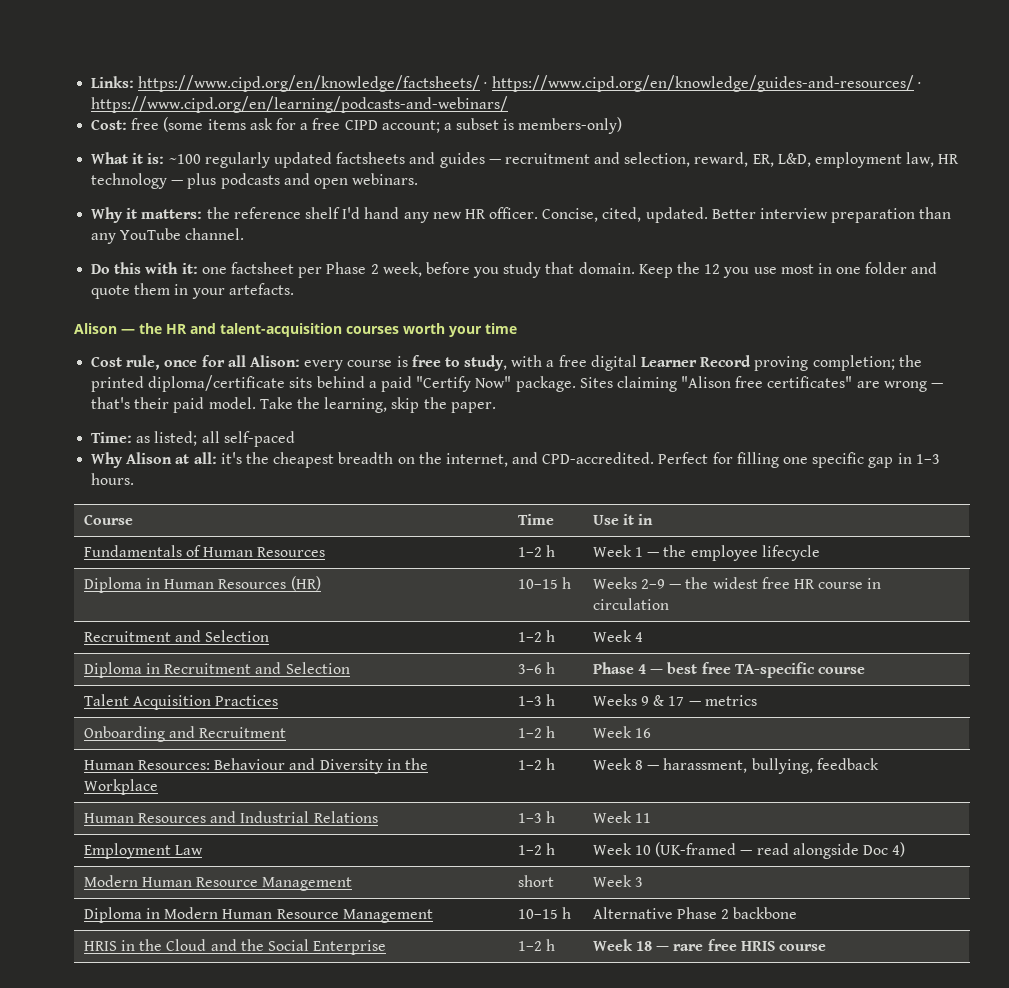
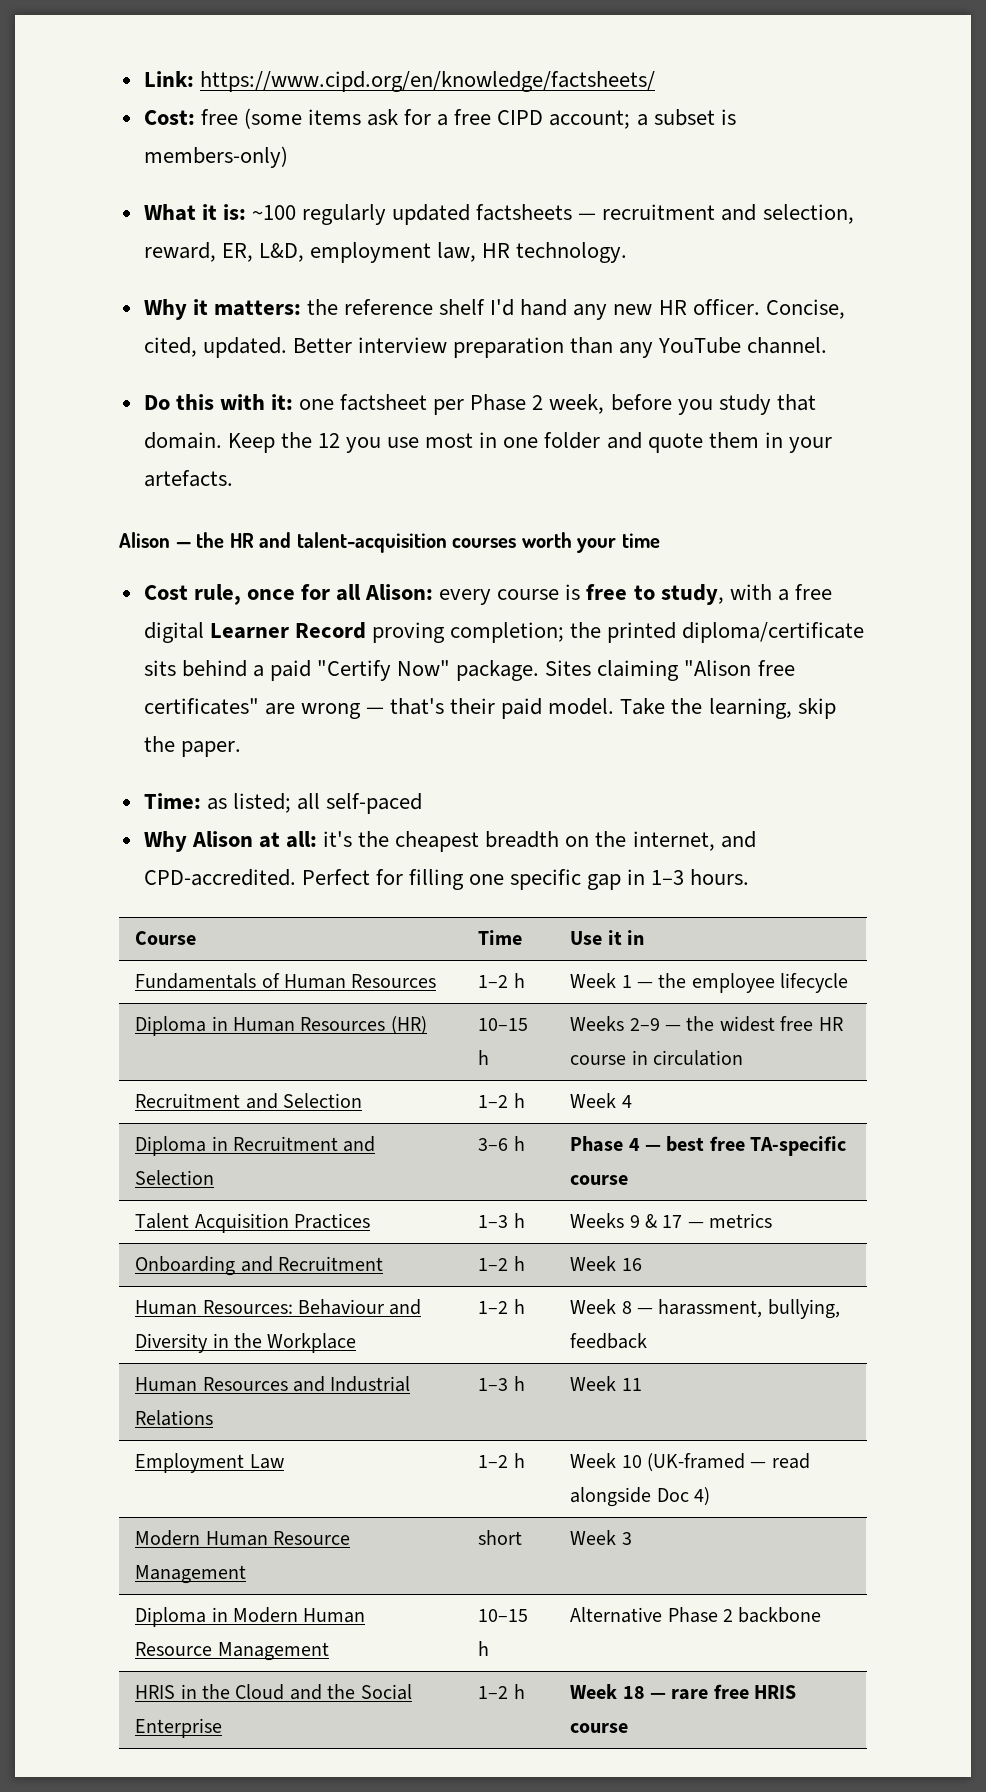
[91,76,135,88] Links: -> [143,71,194,87] Link:
[484,75,921,92] [91,96,509,113] · https://www.cipd.org/en/knowledge/guides-and-resources/ · https://www.cipd.org/en/learning/podcasts-and-webinars/ -> (655, 81) none
[409,152,485,168] and guides -> (573, 212) none
[91,173,419,189] technology — plus podcasts and open webinars. -> [516,242,628,263] technology.

